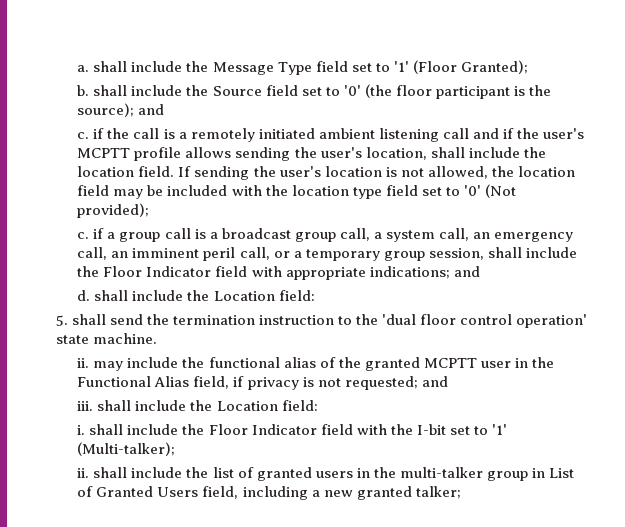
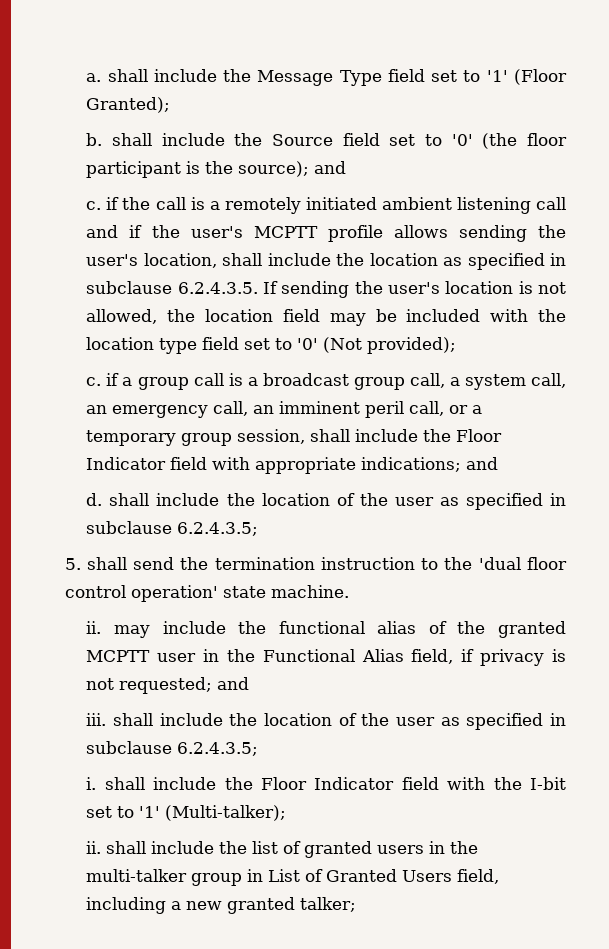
[138,166,175,177] field. -> [443,253,566,270] [86,281,258,294] as specified in subclause 6.2.4.3.5.
[213,290,315,301] Location field: -> [261,493,566,510] [86,521,259,536] location of the user as specified in subclause 6.2.4.3.5;
[216,400,318,411] Location field: -> [264,713,566,730] [86,741,259,756] location of the user as specified in subclause 6.2.4.3.5;

